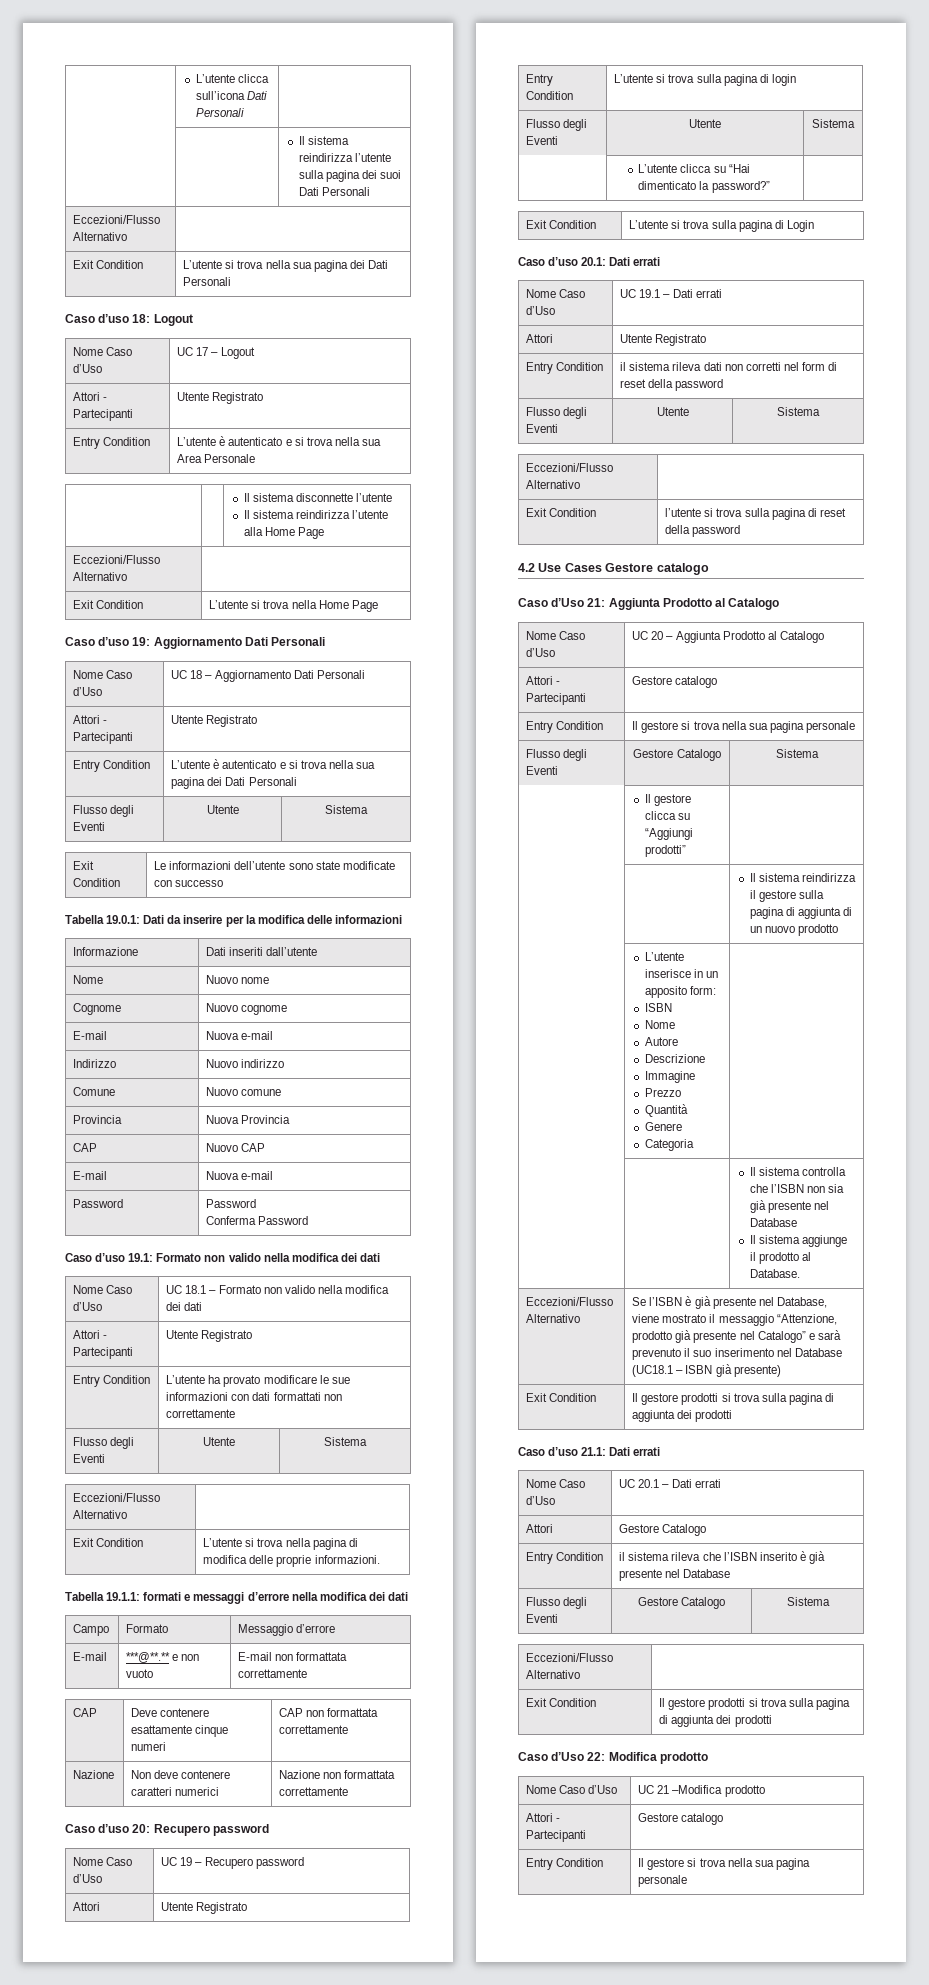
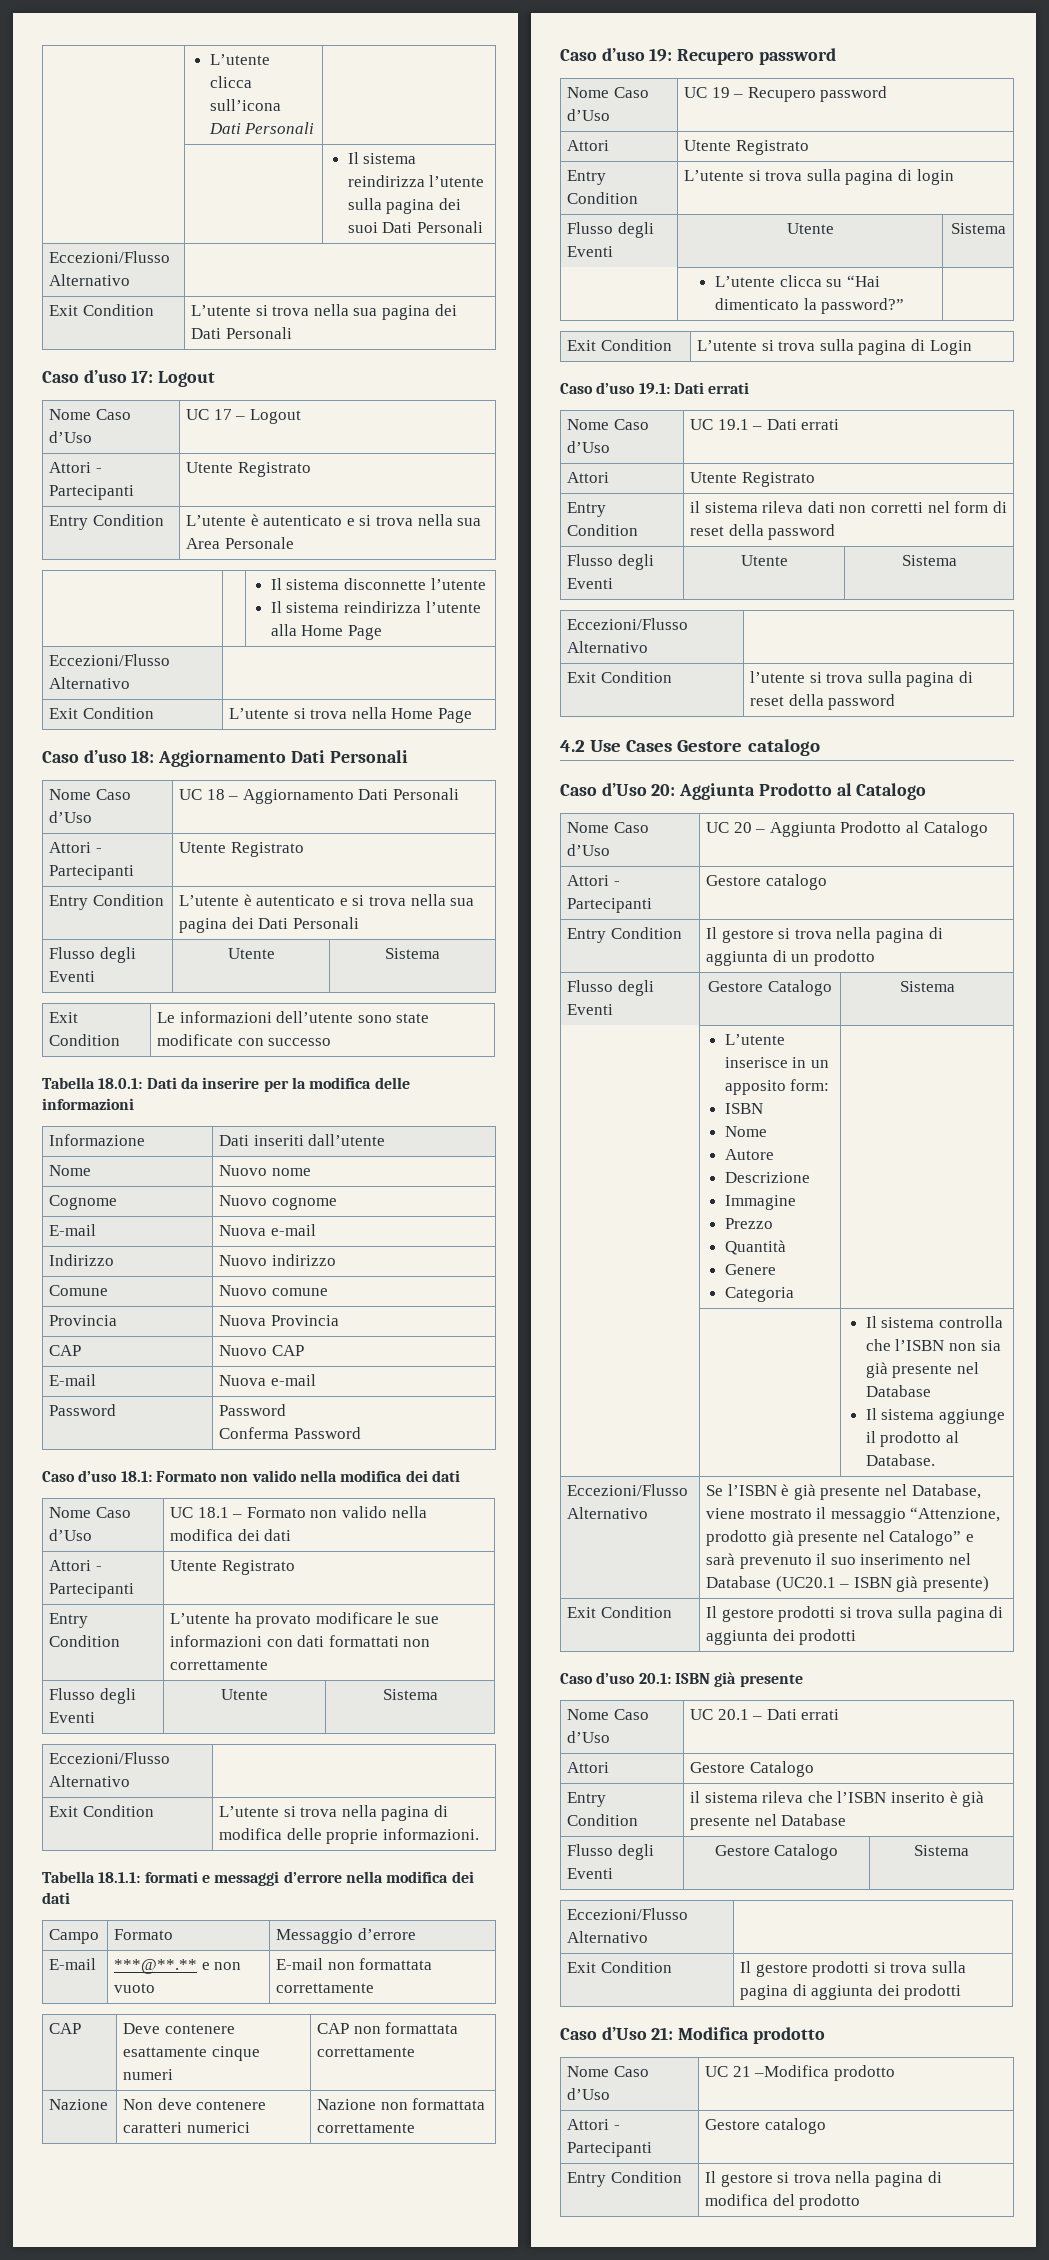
[132,314,151,323] 18: -> [131,370,154,383] 17:
[132,637,151,646] 19: -> [131,750,155,763] 18:
[106,915,141,924] 19.0.1: -> [98,1078,143,1089] 18.0.1:
[128,1253,154,1262] 19.1: -> [120,1471,152,1482] 18.1:
[106,1592,141,1601] 19.1.1: -> [98,1872,141,1883] 18.1.1:
[132,1824,151,1833] 20: -> [649,48,673,62] 19:
[581,257,607,266] 20.1: -> [638,383,670,394] 19.1:
[587,598,606,607] 21: -> [651,784,676,796] 20:
[748,721,855,733] [526,749,588,761] [526,766,559,775] [633,749,721,761] [775,749,819,758] [644,794,691,806] [644,811,690,820] [644,828,693,840] [644,845,686,857] [749,873,857,882] [749,890,825,902] [749,907,853,919] [749,924,839,936] sua pagina personale // Flusso degli Eventi | Gestore Catalogo | Sistema // | Il gestore clicca su “Aggiungi prodotti” | // | | Il sistema reindirizza il gestore sulla pagina di aggiunta di un nuovo prodotto -> [876,927,943,943] [706,950,875,966] [567,980,654,996] [567,1004,614,1015] [708,980,832,996] [899,981,955,992] pagina di aggiunta di un prodotto // Flusso degli Eventi | Gestore Catalogo | Sistema
[632,1365,674,1377] (UC18.1 -> [775,1576,836,1592] (UC20.1
[581,1447,661,1456] 21.1: Dati errati -> [638,1672,803,1687] 20.1: ISBN già presente
[587,1752,606,1761] 22: -> [651,2027,674,2040] 21:
[754,1858,810,1870] [638,1875,688,1887] sua pagina personale -> [875,2171,942,2187] [705,2194,861,2210] pagina di modifica del prodotto

